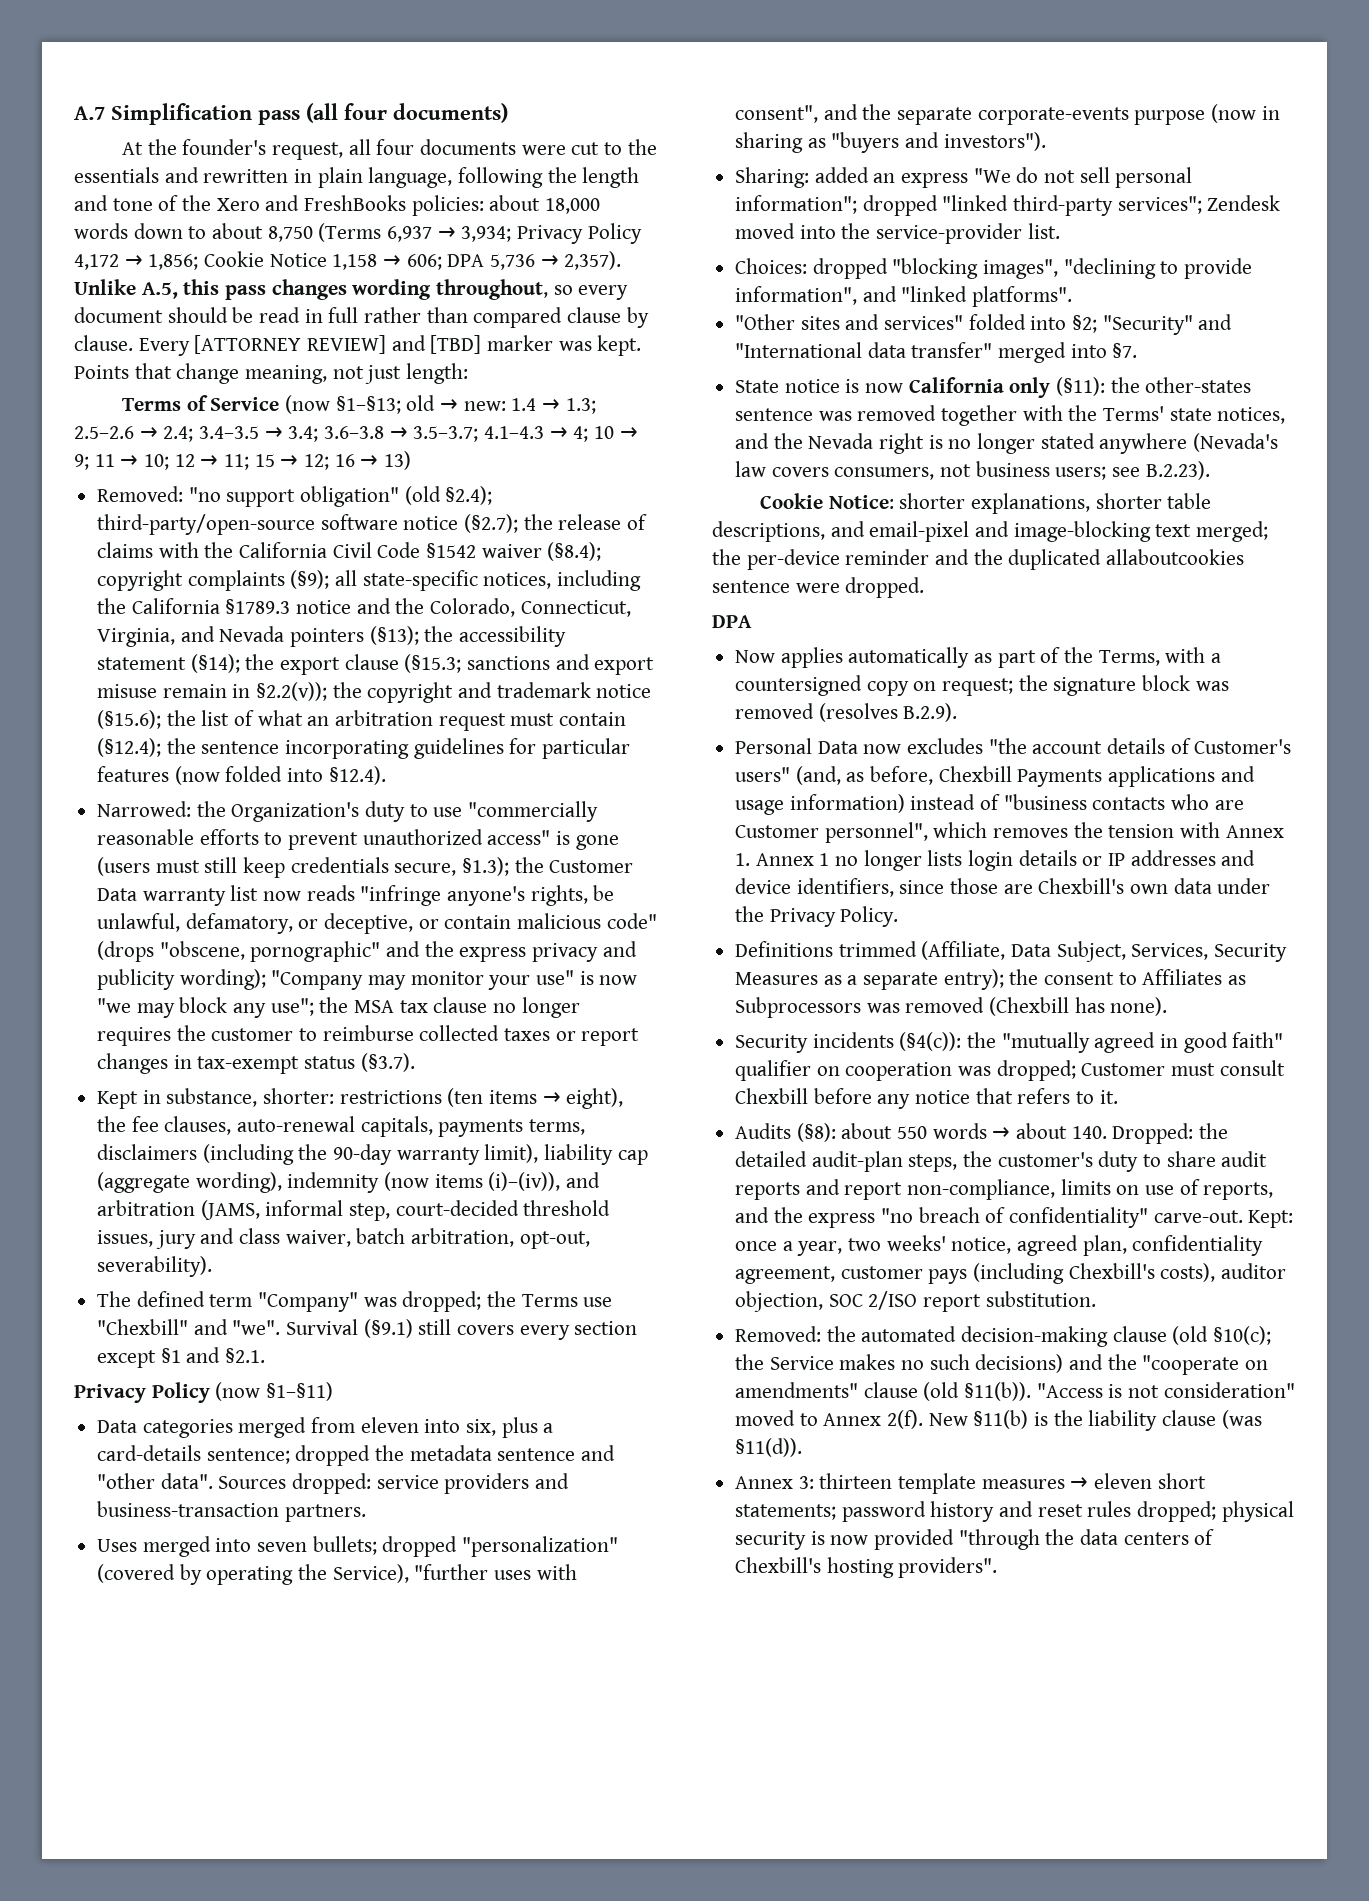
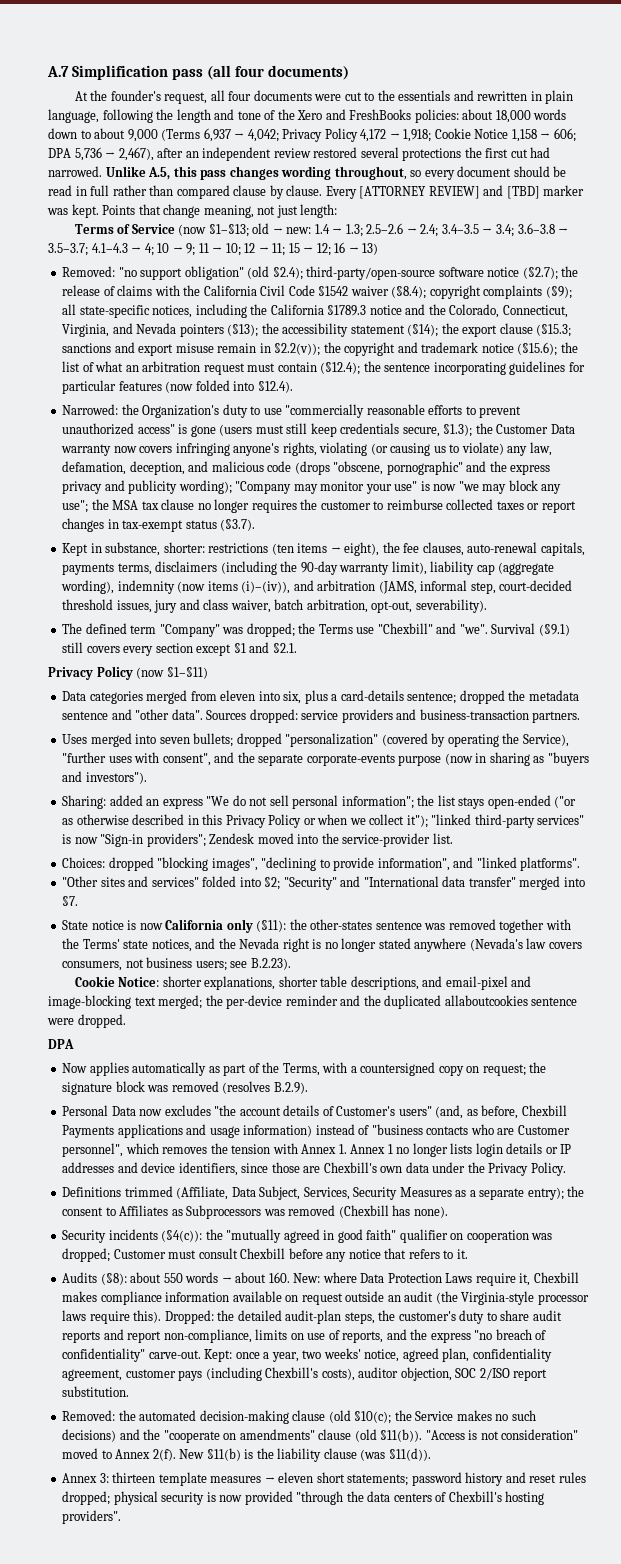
[267,226,313,242] 8,750 -> [127,129,158,142] 9,000
[461,226,512,242] 3,934; -> [247,129,279,142] 4,042;
[148,254,199,270] 1,856; -> [403,129,432,142] 1,918;
[564,251,622,270] 2,357). -> [118,147,551,161] [48,166,102,177] 2,467), after an independent review restored several protections the first cut had narrowed.
[230,885,615,906] [97,913,657,934] list now reads "infringe anyone's rights, be unlawful, defamatory, or deceptive, or contain malicious code" -> [113,442,552,456] [62,461,292,475] now covers infringing anyone's rights, violating (or causing us to violate) any law, defamation, deception, and malicious code
[862,195,1202,216] dropped "linked third-party services"; -> [417,795,577,809] [62,814,585,828] [62,833,206,847] the list stays open-ended ("or as otherwise described in this Privacy Policy or when we collect it"); "linked third-party services" is now "Sign-in providers";
[1071,1126,1107,1139] 140. -> [268,1272,579,1286] [62,1291,589,1305] [62,1310,162,1324] 160. New: where Data Protection Laws require it, Chexbill makes compliance information available on request outside an audit (the Virginia-style processor laws require this).

